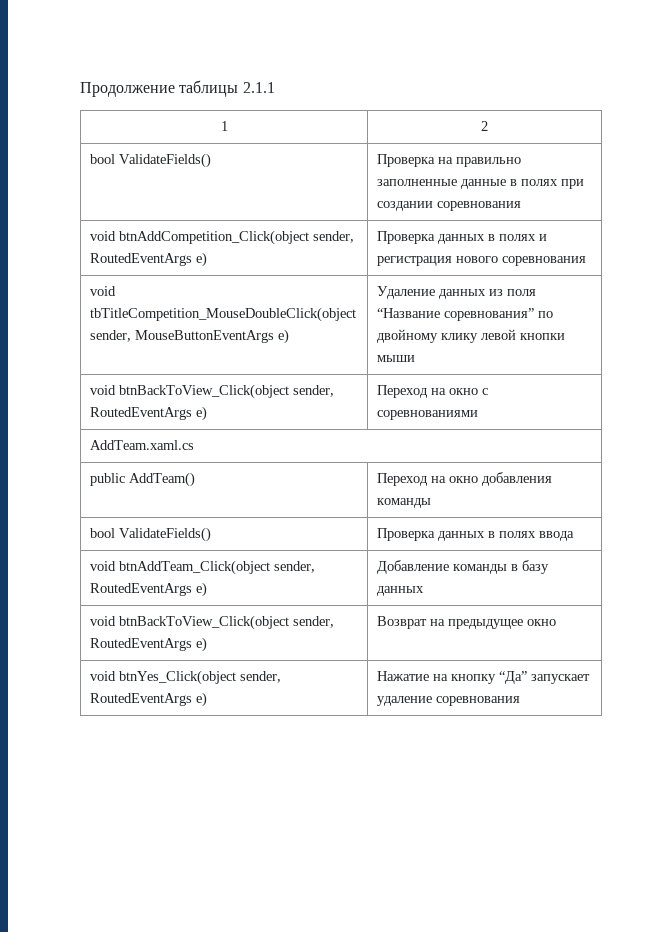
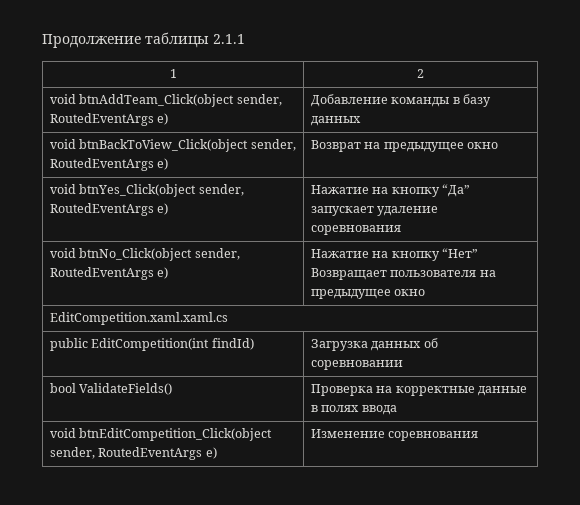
[89,153,211,168] [376,154,521,167] [376,179,584,189] [376,201,521,211] [89,230,354,245] [89,252,207,267] [376,231,547,244] [376,256,586,266] [89,286,116,296] [89,307,356,322] [89,329,289,344] [376,286,536,299] [376,308,553,321] [376,329,565,343] [376,355,415,362] [89,384,334,399] [89,406,207,421] [376,385,488,398] [376,410,478,420] [89,440,194,450] [89,472,195,487] [376,472,552,486] [376,498,431,508] [89,527,211,542] [376,528,574,541] // bool ValidateFields() | Проверка на правильно заполненные данные в полях при создании соревнования // void btnAddCompetition_Click(object sender, RoutedEventArgs e) | Проверка данных в полях и регистрация нового соревнования // void tbTitleCompetition_MouseDoubleClick(object sender, MouseButtonEventArgs e) | Удаление данных из поля “Название соревнования” по двойному клику левой кнопки мыши // void btnBackToView_Click(object sender, RoutedEventArgs e) | Переход на окно с соревнованиями // AddTeam.xaml.cs // public AddTeam() | Переход на окно добавления команды // bool ValidateFields() | Проверка данных в полях ввода -> (424, 73) none
(520, 701) none -> [49,248,240,261] [49,267,169,280] [310,248,478,261] [310,268,496,280] [310,289,426,299] [49,312,228,325] [49,338,254,351] [310,338,438,351] [310,360,403,370] [49,383,173,395] [310,384,527,396] [310,405,397,415] [49,428,273,441] [49,447,217,460] [310,429,479,441] // void btnNo_Click(object sender, RoutedEventArgs e) | Нажатие на кнопку “Нет” Возвращает пользователя на предыдущее окно // EditCompetition.xaml.xaml.cs // public EditCompetition(int findId) | Загрузка данных об соревновании // bool ValidateFields() | Проверка на корректные данные в полях ввода // void btnEditCompetition_Click(object sender, RoutedEventArgs e) | Изменение соревнования

